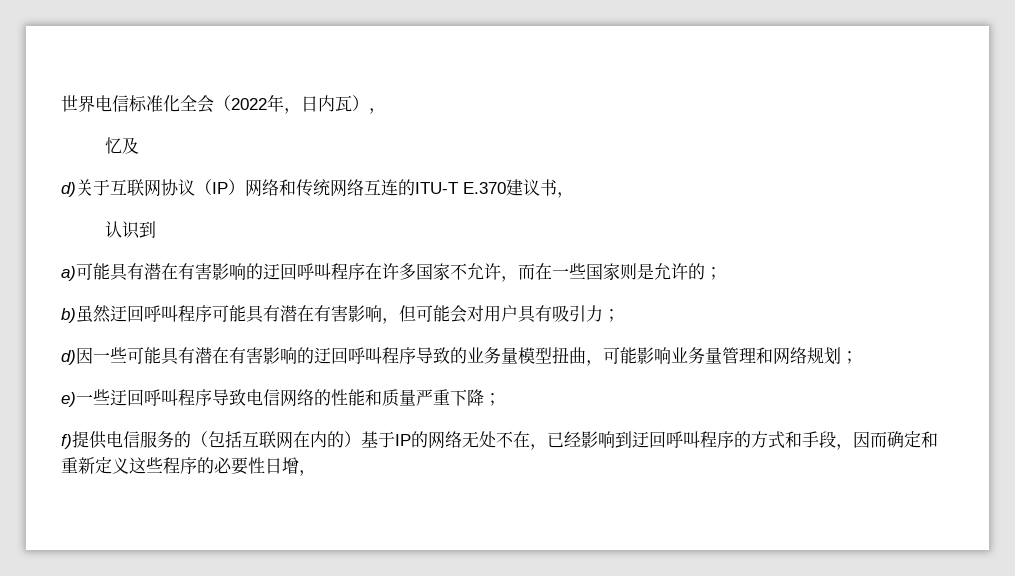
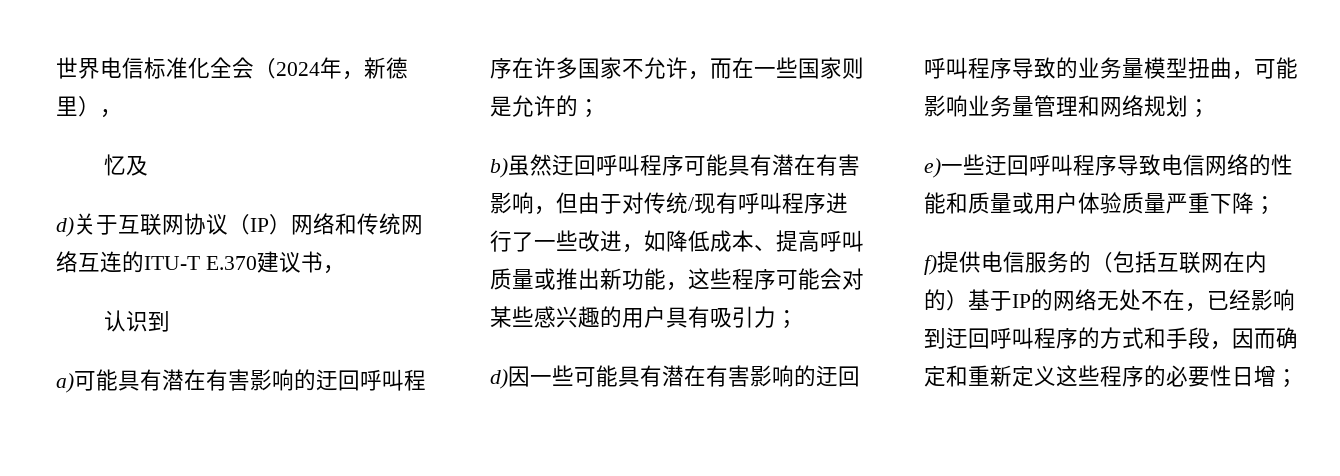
[231,94,352,114] 2022年，日内瓦 -> [276,57,408,80] [56,96,78,116] 2024年，新德里
[416,305,484,323] 可能会对 -> [578,192,848,214] [490,230,864,253] [490,268,864,291] [490,306,622,328] 由于对传统/现有呼叫程序进行了一些改进，如降低成本、提高呼叫质量或推出新功能，这些程序可能会对某些感兴趣的
(416, 397) none -> [1012,192,1166,214] 或用户体验质量
[299,470,316,476] ， -> [1276,369,1298,388] ；

